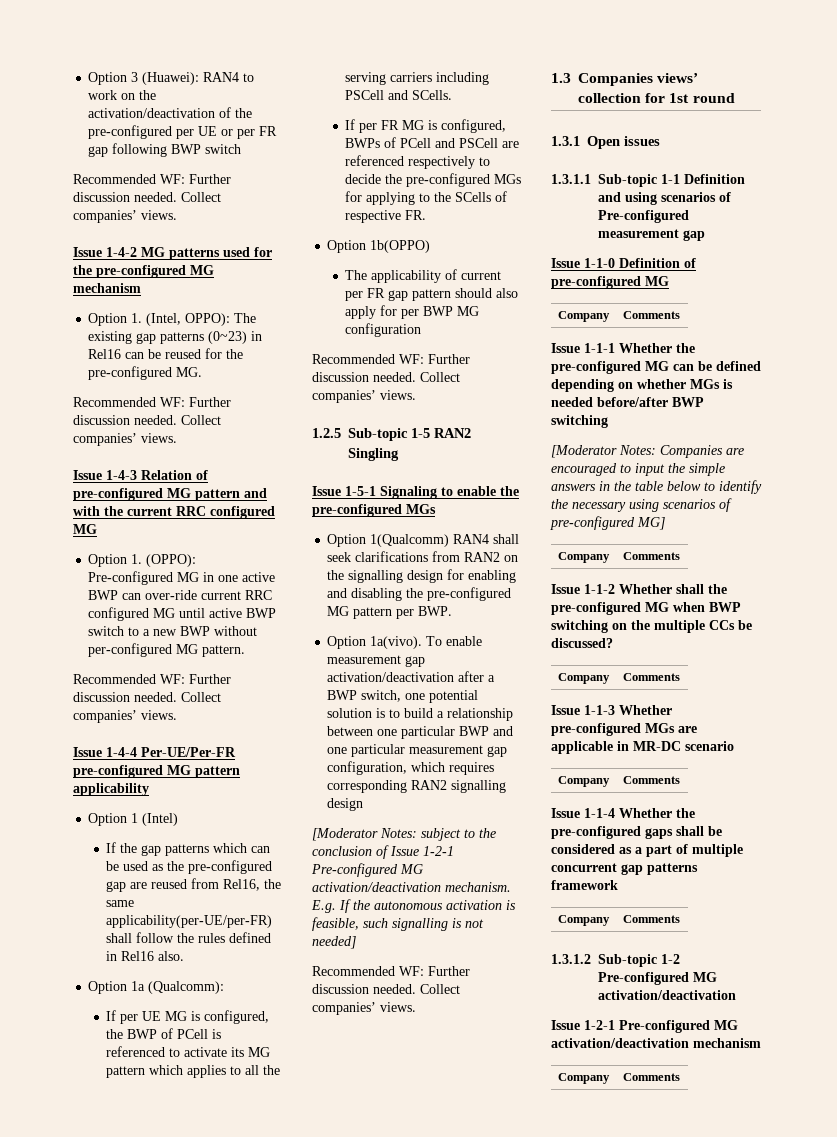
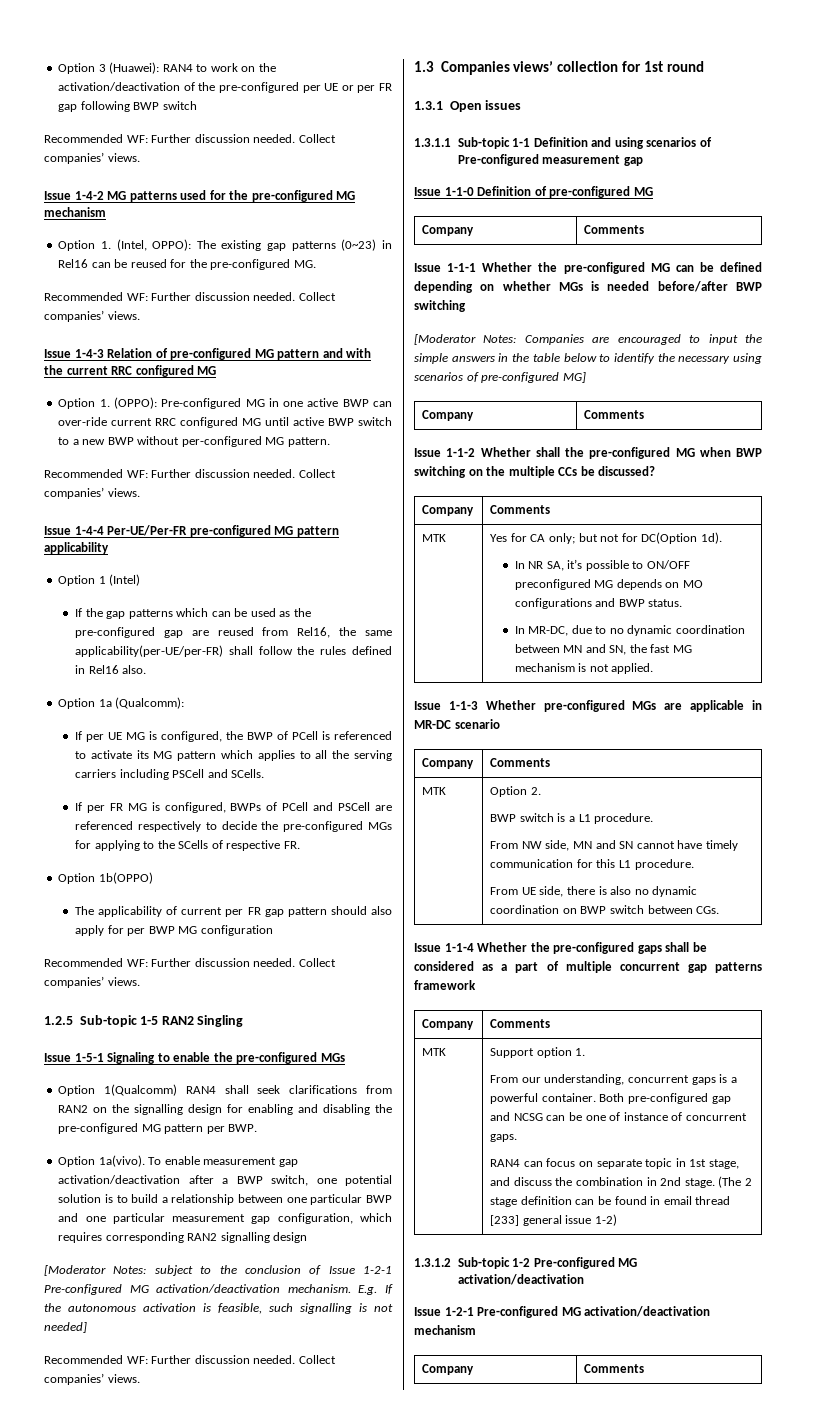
(680, 677) none -> [422,534,447,542] [490,532,722,544] [514,559,690,571] [514,579,703,590] [514,598,683,609] [514,625,745,636] [514,644,692,655] [514,663,654,674] // MTK | Yes for CA only; but not for DC(Option 1d). // In NR SA, it’s possible to ON/OFF preconfigured MG depends on MO configurations and BWP status. // In MR-DC, due to no dynamic coordination between MN and SN, the fast MG mechanism is not applied.
(680, 780) none -> [422,787,447,795] [490,786,541,797] [490,813,654,824] [490,840,738,851] [490,859,694,870] [490,886,698,897] [490,905,720,914] // MTK | Option 2. // BWP switch is a L1 procedure. // From NW side, MN and SN cannot have timely communication for this L1 procedure. // From UE side, there is also no dynamic coordination on BWP switch between CGs.
(680, 919) none -> [422,1048,447,1056] [490,1047,586,1058] [490,1074,737,1085] [490,1093,731,1104] [490,1112,747,1121] [490,1134,518,1142] [490,1158,739,1169] [490,1176,752,1188] [490,1196,731,1207] [490,1214,617,1226] // MTK | Support option 1. // From our understanding, concurrent gaps is a powerful container. Both pre-configured gap and NCSG can be one of instance of concurrent gaps. // RAN4 can focus on separate topic in 1st stage, and discuss the combination in 2nd stage. (The 2 stage definition can be found in email thread [233] general issue 1-2)

